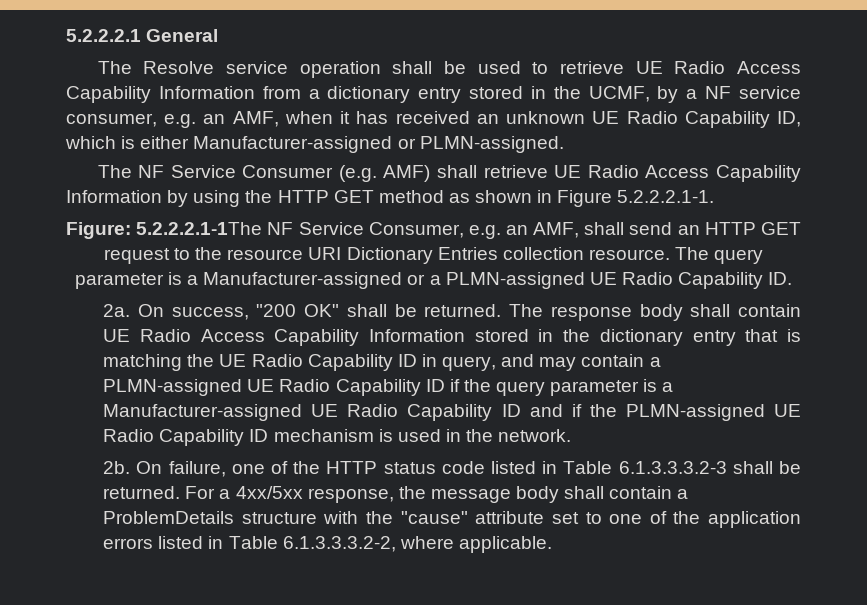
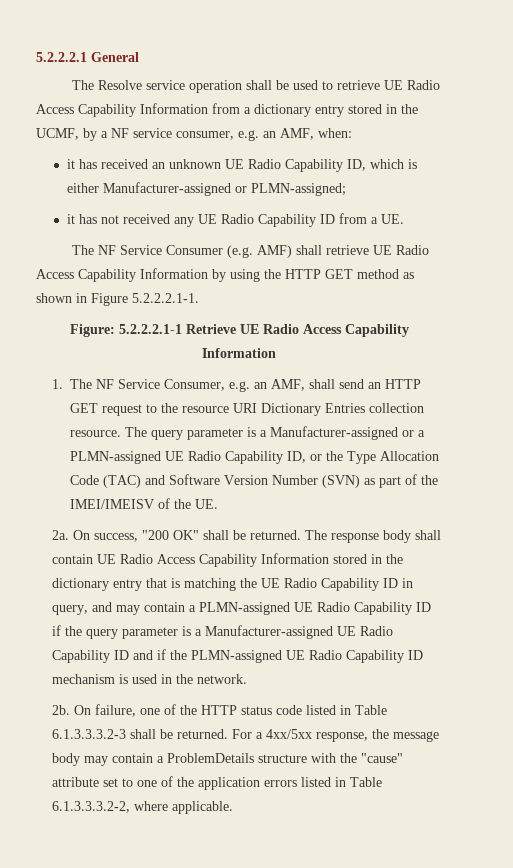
[284,111,333,124] when -> [318,128,352,138] when: //
[419,136,564,153] PLMN-assigned. -> [251,183,347,196] [67,213,405,227] PLMN-assigned; // it has not received any UE Radio Capability ID from a UE.
[136,222,263,235] 5.2.2.2.1-1The -> [118,324,409,337] [202,348,276,358] [51,379,92,389] 5.2.2.2.1-1 Retrieve UE Radio Access Capability Information // 1. The
[768,272,793,285] ID. -> [286,451,439,464] [69,474,438,488] [69,498,218,509] ID, or the Type Allocation Code (TAC) and Software Version Number (SVN) as part of the IMEI/IMEISV of the UE.
[564,486,605,499] shall -> [83,756,108,766] may

